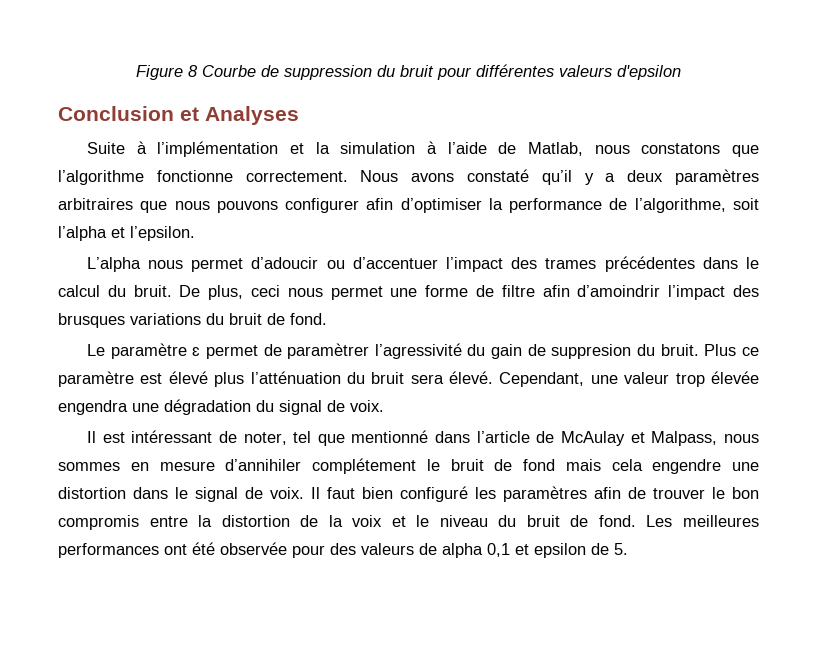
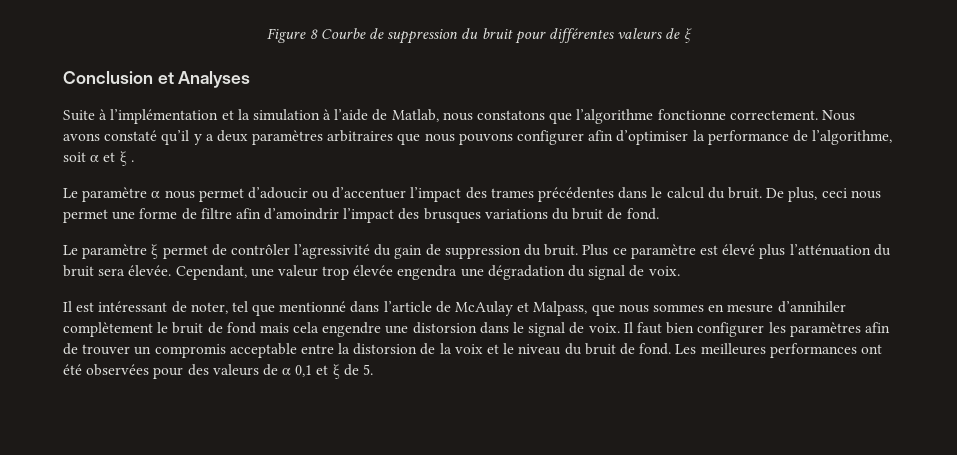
[617,65,681,80] d'epsilon -> [665,28,692,43] de ξ
[58,226,195,241] [86,257,141,272] l’alpha et l’epsilon. // L’alpha -> [90,151,134,166] [63,187,161,202] α et ξ . // Le paramètre α
[192,347,201,356] ɛ -> [151,244,159,259] ξ
[287,343,370,359] paramètrer -> [230,244,290,255] contrôler
[551,344,632,359] suppresion -> [444,245,521,259] suppression
[449,371,494,384] élevé. -> [128,265,172,276] élevée.
(718, 438) none -> [591,304,615,316] que
[312,458,416,474] complétement -> [63,322,153,337] complètement
[58,487,126,499] distortion -> [412,322,477,334] distorsion
[400,486,468,502] configuré -> [697,322,765,337] configurer
[712,487,759,499] [58,515,139,530] le bon compromis -> [134,343,297,358] un compromis acceptable
[221,515,290,527] distortion -> [353,343,418,355] distorsion
[220,542,287,555] observée -> [86,364,150,376] observées
[442,543,483,558] alpha -> [282,368,292,375] α
[534,543,586,558] epsilon -> [332,364,340,379] ξ

